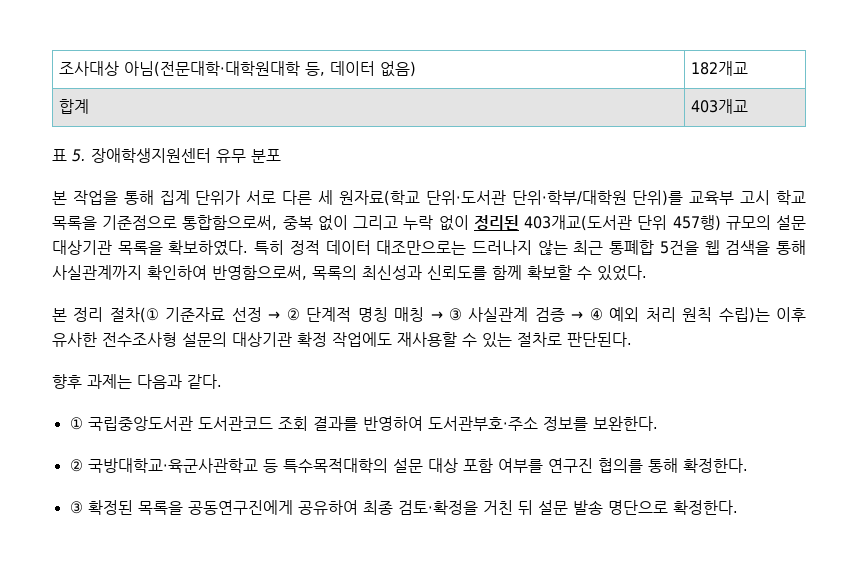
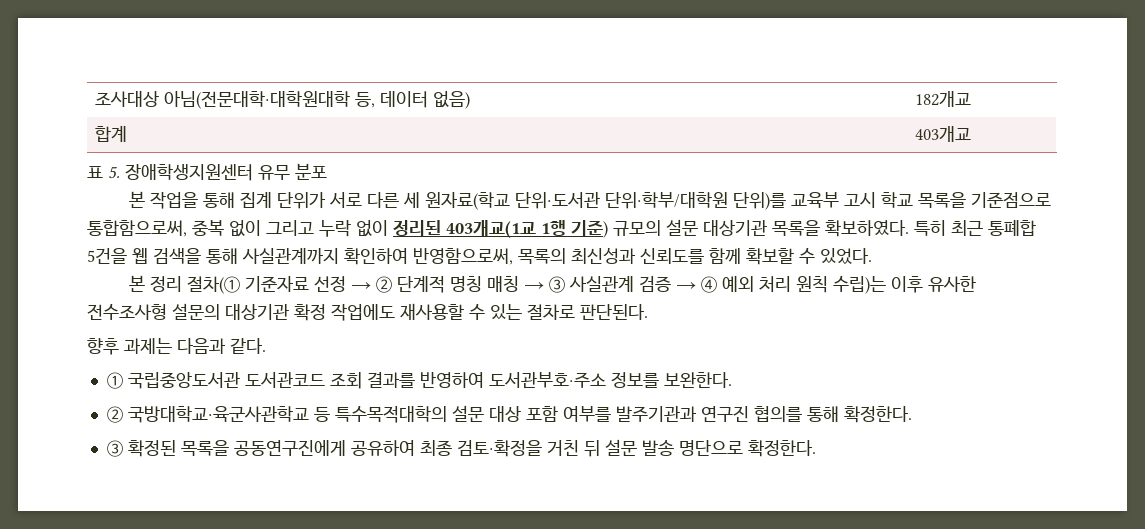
[524,215,721,231] 403개교(도서관 단위 457행) -> [446,220,608,238] 403개교(1교 1행 기준)
[289,240,568,255] 정적 데이터 대조만으로는 드러나지 않는 -> (946, 228) none
(543, 465) none -> [615,406,697,422] 발주기관과

